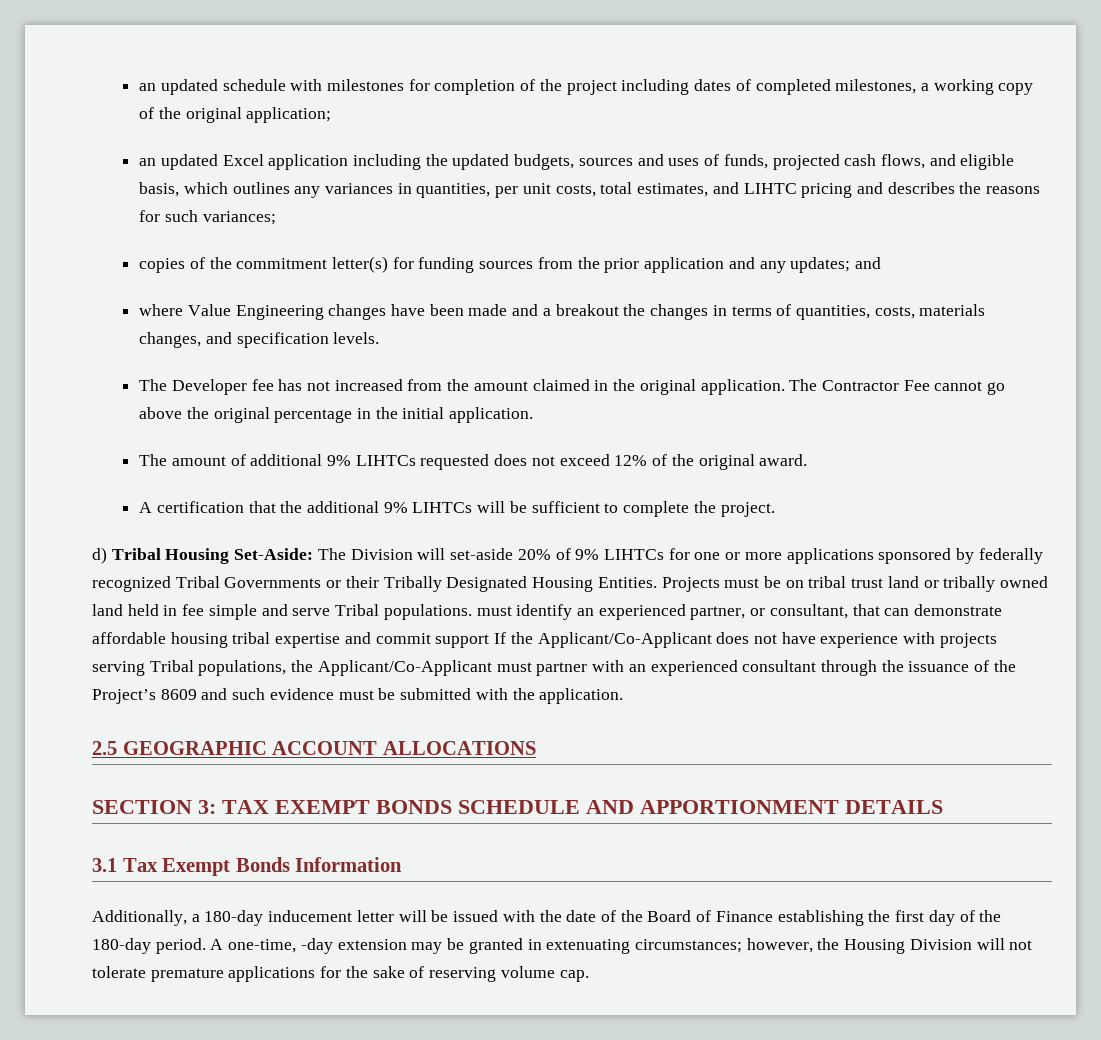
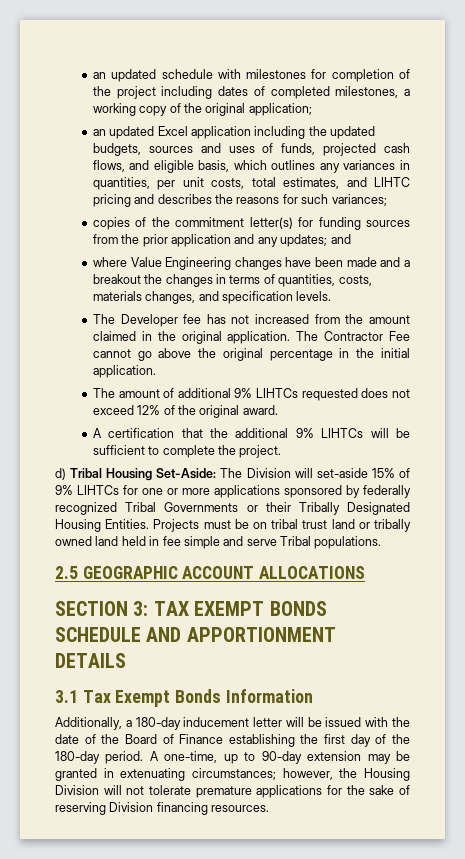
[517,549,551,560] 20% -> [371,468,395,478] 15%
[476,604,1003,620] [92,632,997,648] [92,660,1016,676] [92,688,624,704] must identify an experienced partner, or consultant, that can demonstrate affordable housing tribal expertise and commit support If the Applicant/Co-Applicant does not have experience with projects serving Tribal populations, the Applicant/Co-Applicant must partner with an experienced consultant through the issuance of the Project’s 8609 and such evidence must be submitted with the application. -> (382, 542) none
[300,938,333,954] -day -> [223,751,302,764] up to 90-day
[500,966,589,982] volume cap. -> [109,802,270,815] Division financing resources.

